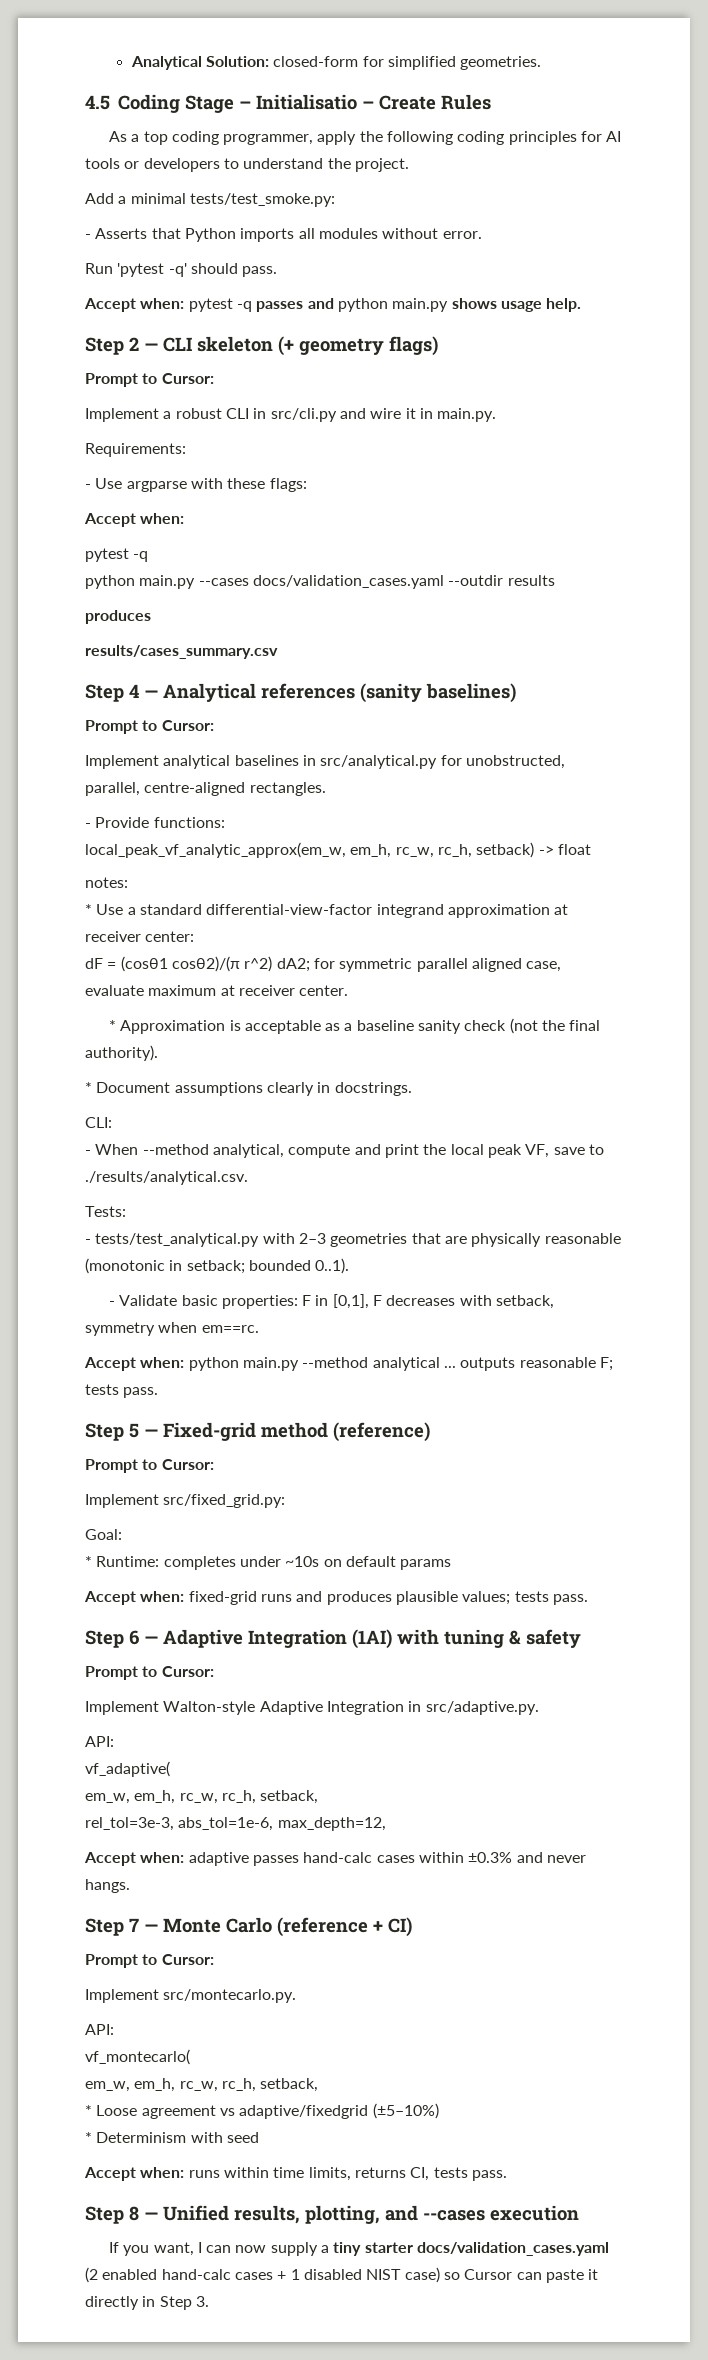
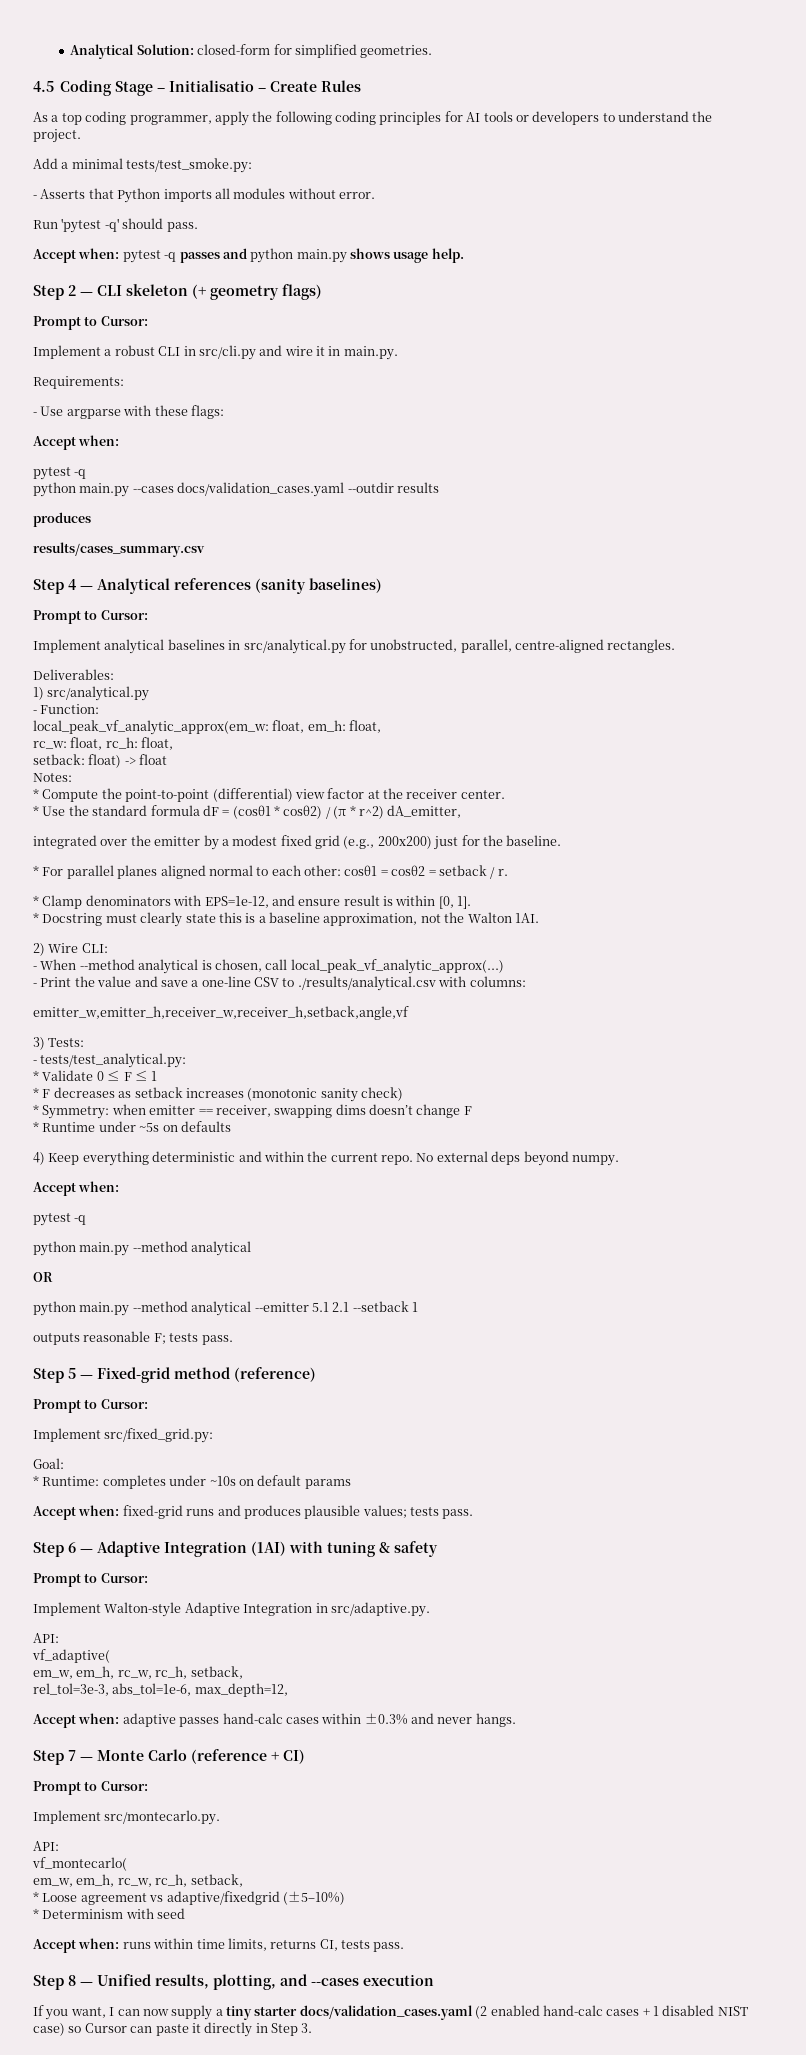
[85,817,225,828] [85,842,535,858] - Provide functions: // local_peak_vf_analytic_approx(em_w, em_h, rc_w, rc_h, setback) -> [33,669,114,680] [33,686,150,701] [33,704,100,714] [33,720,382,735] [33,737,174,750] [33,754,122,768] Deliverables: // 1) src/analytical.py // - Function: // local_peak_vf_analytic_approx(em_w: float, em_h: float, // rc_w: float, rc_h: float, // setback: float)
[85,877,128,888] [85,904,569,918] [85,931,195,942] [85,956,562,972] [85,985,349,996] [108,1018,601,1034] [85,1045,158,1061] [85,1082,412,1096] [85,1117,112,1128] [85,1144,604,1158] [85,1171,248,1185] [85,1206,126,1217] [85,1233,621,1247] [85,1258,350,1274] [108,1294,555,1309] [85,1322,259,1336] [84,1357,456,1371] notes: // * Use a standard differential-view-factor integrand approximation at receiver center: // dF = (cosθ1 cosθ2)/(π r^2) dA2; for symmetric parallel aligned case, evaluate maximum at receiver center. // * Approximation is acceptable as a baseline sanity check (not the final authority). // * Document assumptions clearly in docstrings. // CLI: // - When --method analytical, compute and print the local peak VF, save to ./results/analytical.csv. // Tests: // - tests/test_analytical.py with 2–3 geometries that are physically reasonable (monotonic in setback; bounded 0..1). // - Validate basic properties: F in [0,1], F decreases with setback, symmetry when em==rc. // Accept when: python main.py --method analytical ... -> [33,773,72,782] [33,788,505,802] [33,805,462,819] [33,835,562,850] [33,865,508,879] [33,895,472,909] [33,912,539,927] [33,943,108,956] [33,959,504,974] [33,976,526,991] [33,1006,409,1020] [33,1037,85,1050] [33,1053,187,1068] [33,1070,158,1081] [33,1087,403,1102] [33,1104,472,1119] [33,1121,231,1132] [33,1151,619,1166] [33,1181,120,1196] [33,1213,87,1226] [33,1241,252,1256] [33,1272,53,1282] [33,1301,418,1316] Notes: // * Compute the point-to-point (differential) view factor at the receiver center. // * Use the standard formula dF = (cosθ1 * cosθ2) / (π * r^2) dA_emitter, // integrated over the emitter by a modest fixed grid (e.g., 200x200) just for the baseline. // * For parallel planes aligned normal to each other: cosθ1 = cosθ2 = setback / r. // * Clamp denominators with EPS=1e-12, and ensure result is within [0, 1]. // * Docstring must clearly state this is a baseline approximation, not the Walton 1AI. // 2) Wire CLI: // - When --method analytical is chosen, call local_peak_vf_analytic_approx(...) // - Print the value and save a one-line CSV to ./results/analytical.csv with columns: // emitter_w,emitter_h,receiver_w,receiver_h,setback,angle,vf // 3) Tests: // - tests/test_analytical.py: // * Validate 0 ≤ F ≤ 1 // * F decreases as setback increases (monotonic sanity check) // * Symmetry: when emitter == receiver, swapping dims doesn’t change F // * Runtime under ~5s on defaults // 4) Keep everything deterministic and within the current repo. No external deps beyond numpy. // Accept when: // pytest -q // python main.py --method analytical // OR // python main.py --method analytical --emitter 5.1 2.1 --setback 1 //

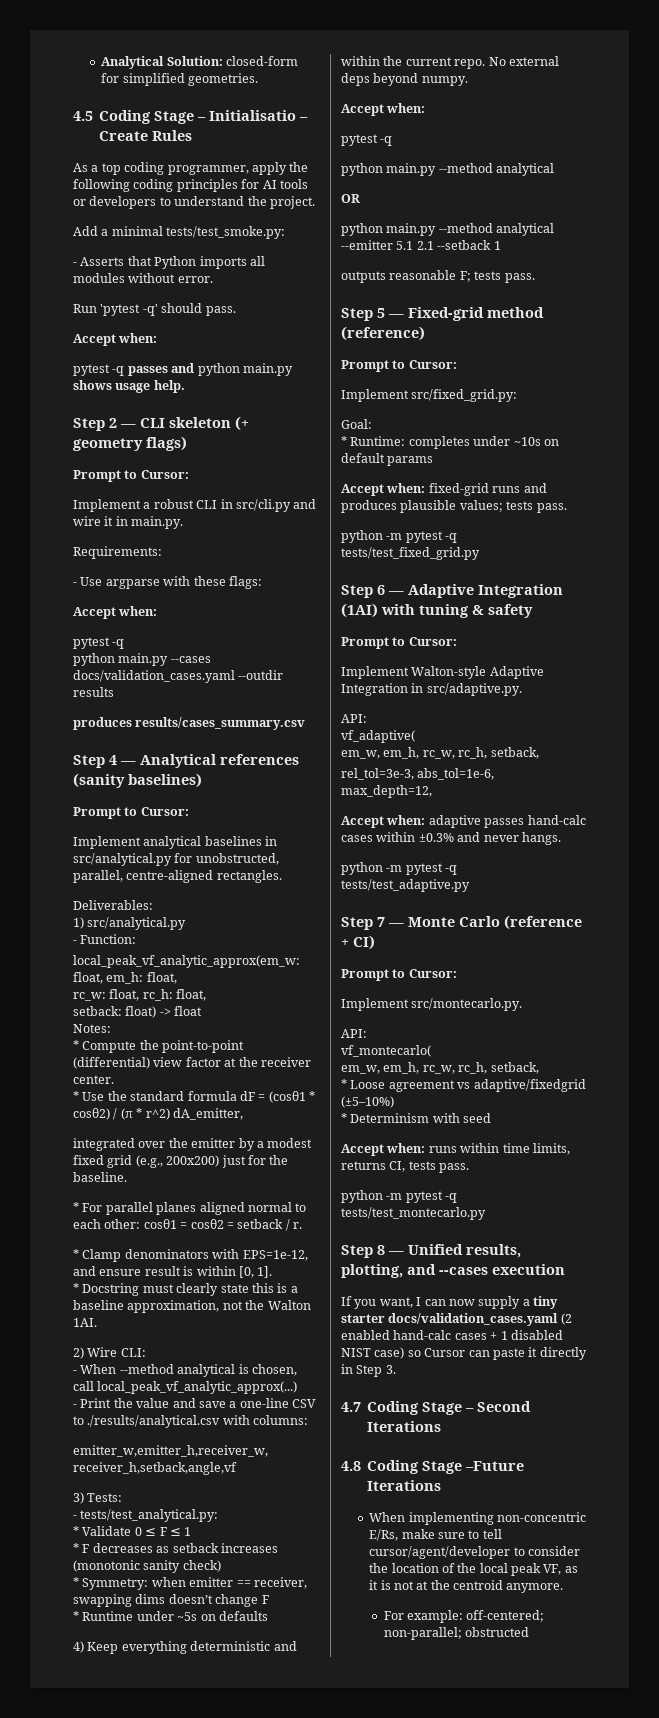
(120, 253) none -> (158, 338) //
(91, 519) // -> (132, 723) none
(474, 1514) none -> [341,530,458,543] [341,547,480,560] // python -m pytest -q tests/test_fixed_grid.py
(516, 1720) none -> [341,862,458,875] [341,879,470,892] // python -m pytest -q tests/test_adaptive.py
(405, 1947) none -> [341,1190,458,1203] [341,1207,486,1220] // python -m pytest -q tests/test_montecarlo.py
(313, 2028) none -> [341,1401,532,1415] [367,1421,442,1432] [341,1460,525,1474] [367,1480,442,1491] [369,1512,586,1525] [369,1529,502,1541] [369,1546,580,1559] [369,1563,578,1576] [369,1580,564,1593] [383,1610,545,1623] [383,1627,530,1640] // 4.7 Coding Stage – Second Iterations // 4.8 Coding Stage –Future Iterations // When implementing non-concentric E/Rs, make sure to tell cursor/agent/developer to consider the location of the local peak VF, as it is not at the centroid anymore. // For example: off-centered; non-parallel; obstructed

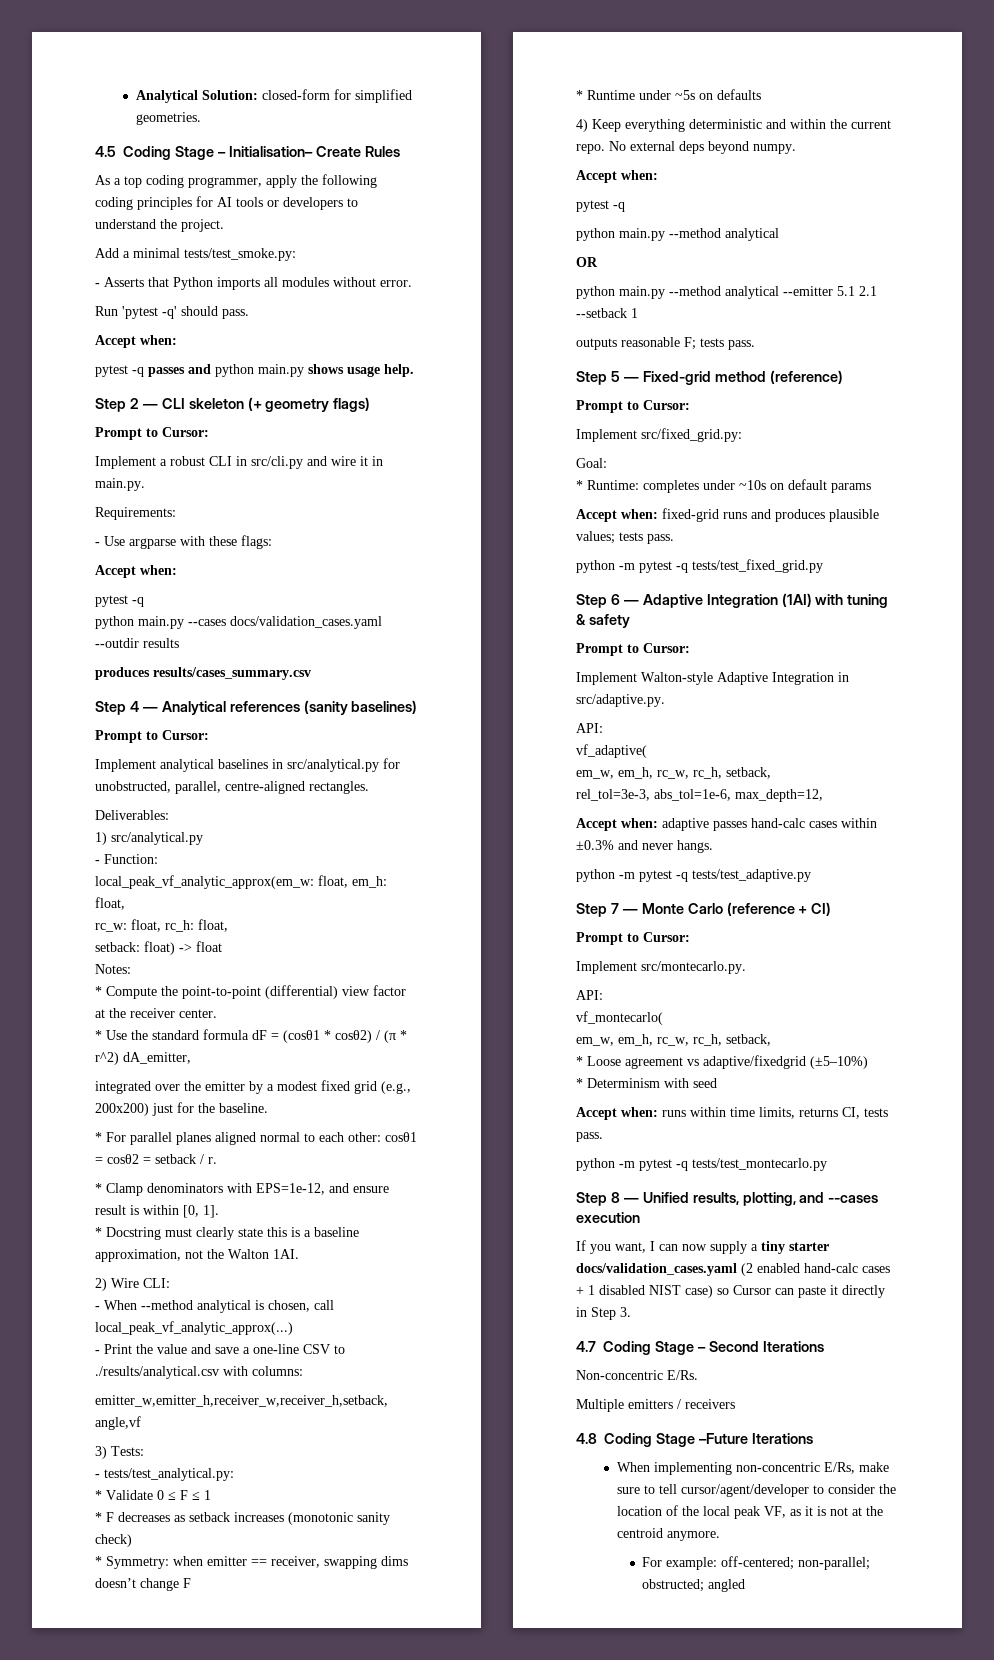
[209,110,309,121] Initialisatio – -> [228,146,313,157] Initialisation–
(442, 1426) none -> [576,1370,698,1380] [576,1399,735,1412] // Non-concentric E/Rs. // Multiple emitters / receivers
[465,1627,530,1637] obstructed -> [642,1579,746,1592] obstructed; angled

